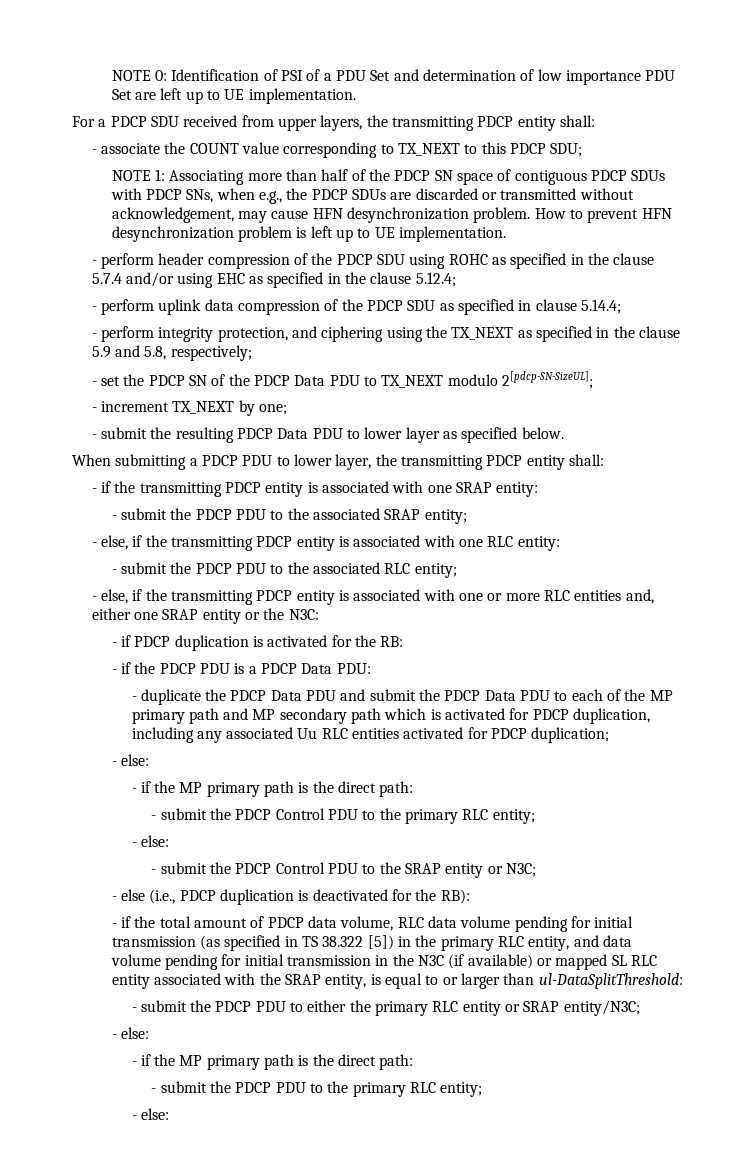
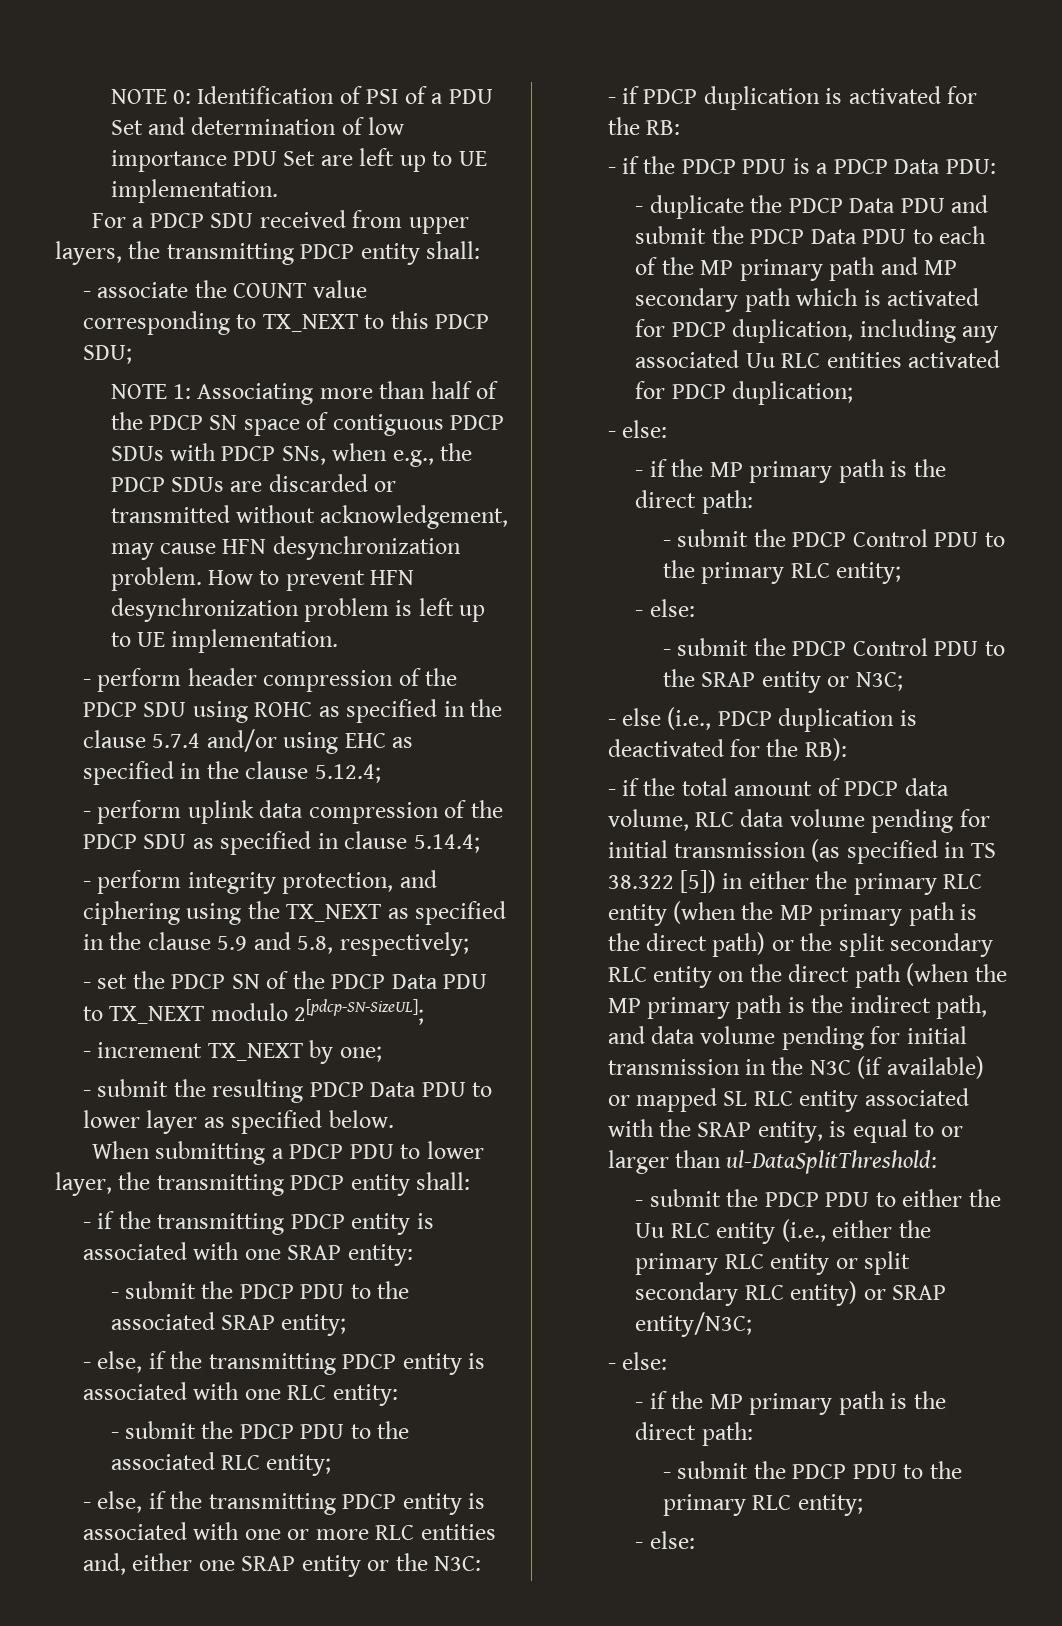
[415,935,570,951] the primary RLC entity, -> [748,871,983,895] [607,901,978,926] [607,932,994,957] [607,963,1007,988] [607,995,988,1019] either the primary RLC entity (when the MP primary path is the direct path) or the split secondary RLC entity on the direct path (when the MP primary path is the indirect path,
[375,1001,501,1016] primary RLC entity -> [635,1219,931,1244] [635,1251,911,1275] [635,1281,858,1306] Uu RLC entity (i.e., either the primary RLC entity or split secondary RLC entity)

